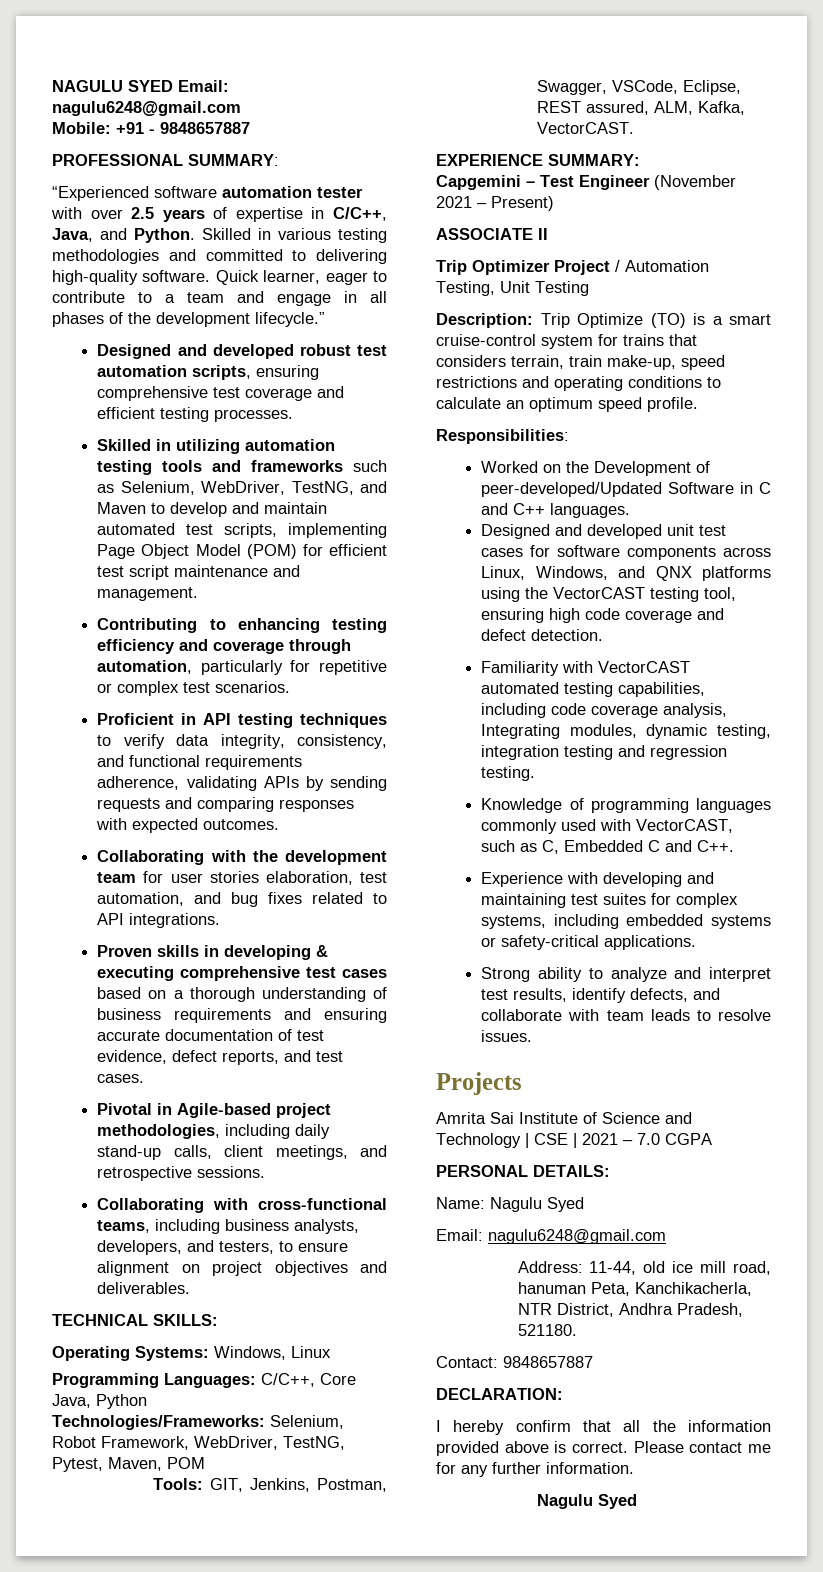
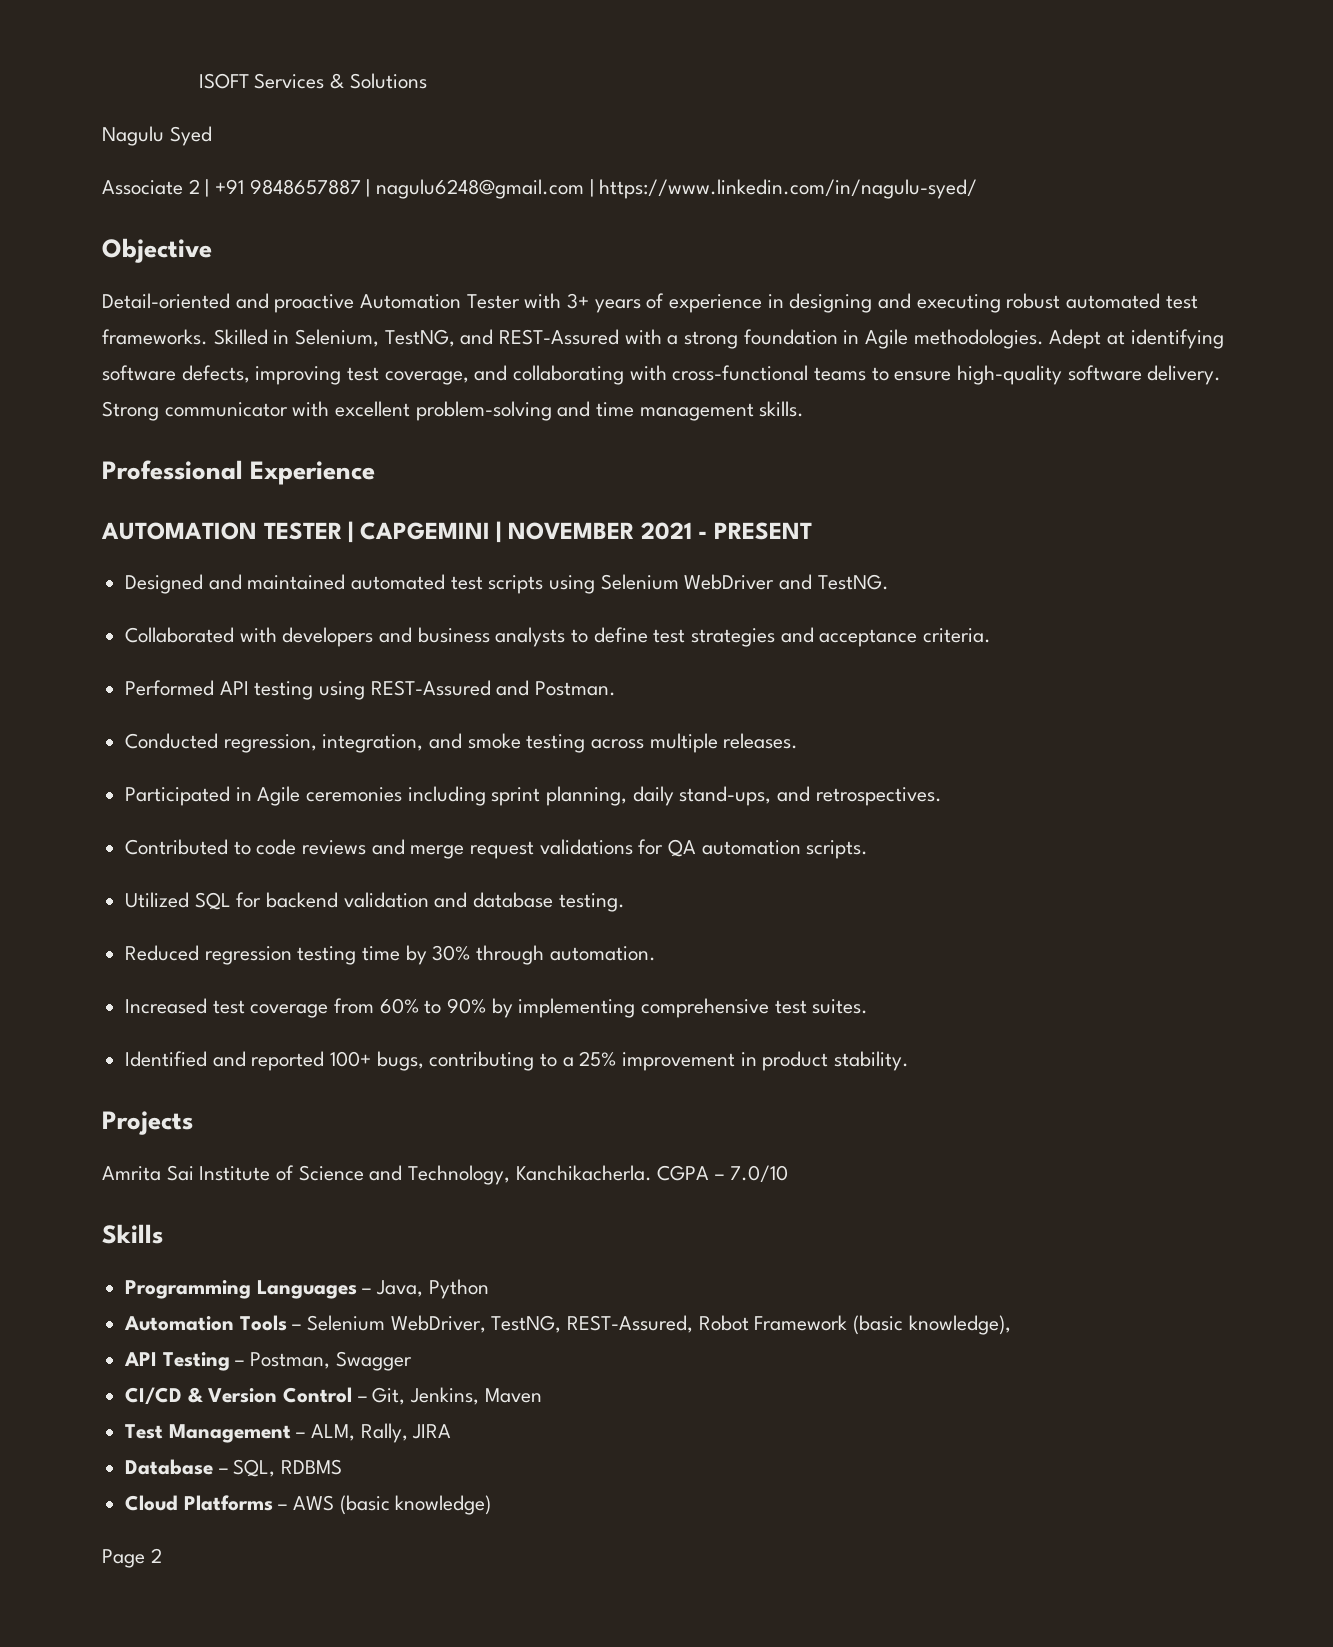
[52,80,229,92] [52,101,241,116] [52,122,250,134] [52,154,279,166] [52,186,363,201] [51,207,387,222] [52,228,387,243] [52,249,387,264] [52,270,387,285] [52,291,387,306] [52,312,325,327] [97,344,388,359] [97,365,320,380] [97,386,345,401] [97,407,294,422] [97,439,336,454] [97,460,388,475] [97,481,388,495] [97,502,328,517] [97,523,388,538] [97,544,387,559] [97,565,301,580] [97,587,199,601] [97,618,388,633] [97,639,352,654] [97,660,387,675] [97,681,291,696] [97,713,387,728] [97,734,387,749] [97,755,303,770] [97,776,388,791] [97,797,355,812] [96,818,280,833] [97,850,387,865] [97,871,387,885] [97,892,388,907] [97,913,221,928] [97,945,329,960] [97,966,388,981] [97,987,387,1002] [97,1008,388,1023] [97,1029,325,1041] [97,1050,344,1065] [97,1074,145,1083] [97,1103,332,1118] [97,1124,331,1139] [97,1145,388,1160] [97,1166,266,1181] [97,1198,387,1213] [97,1219,360,1234] [97,1240,349,1255] [97,1261,388,1276] [97,1282,191,1294] [52,1314,218,1326] [52,1346,331,1361] [52,1373,356,1388] [52,1394,147,1409] [52,1415,344,1430] [52,1436,345,1450] [52,1457,205,1472] [152,1478,387,1492] [536,80,741,95] [536,101,745,115] [536,122,634,134] [436,154,640,166] [436,175,736,190] [436,196,554,211] [436,228,548,240] [436,260,709,275] [436,281,589,296] [436,313,771,328] [436,334,697,349] [436,355,725,370] [436,376,721,391] [436,397,698,412] [436,429,569,444] [481,461,711,476] [481,482,771,497] [481,503,631,518] [481,524,727,539] [481,545,771,560] [481,566,771,581] [481,587,737,602] [481,608,725,623] [481,629,604,641] [481,661,691,676] [481,682,706,697] [481,703,728,718] [481,724,771,739] [481,745,728,760] [481,766,536,781] [481,798,771,813] [481,819,734,834] [481,840,735,854] [481,872,715,887] [481,893,739,908] [481,914,771,929] [481,935,697,950] [481,967,771,982] [481,988,721,1003] [481,1009,771,1021] [481,1030,533,1042] NAGULU SYED Email: nagulu6248@gmail.com // Mobile: +91 - 9848657887 // PROFESSIONAL SUMMARY: // “Experienced software automation tester with over 2.5 years of expertise in C/C++, Java, and Python. Skilled in various testing methodologies and committed to delivering high-quality software. Quick learner, eager to contribute to a team and engage in all phases of the development lifecycle.” // Designed and developed robust test automation scripts, ensuring comprehensive test coverage and efficient testing processes. // Skilled in utilizing automation testing tools and frameworks such as Selenium, WebDriver, TestNG, and Maven to develop and maintain automated test scripts, implementing Page Object Model (POM) for efficient test script maintenance and management. // Contributing to enhancing testing efficiency and coverage through automation, particularly for repetitive or complex test scenarios. // Proficient in API testing techniques to verify data integrity, consistency, and functional requirements adherence, validating APIs by sending requests and comparing responses with expected outcomes. // Collaborating with the development team for user stories elaboration, test automation, and bug fixes related to API integrations. // Proven skills in developing & executing comprehensive test cases based on a thorough understanding of business requirements and ensuring accurate documentation of test evidence, defect reports, and test cases. // Pivotal in Agile-based project methodologies, including daily stand-up calls, client meetings, and retrospective sessions. // Collaborating with cross-functional teams, including business analysts, developers, and testers, to ensure alignment on project objectives and deliverables. // TECHNICAL SKILLS: // Operating Systems: Windows, Linux // Programming Languages: C/C++, Core Java, Python // Technologies/Frameworks: Selenium, Robot Framework, WebDriver, TestNG, Pytest, Maven, POM // Tools: GIT, Jenkins, Postman, Swagger, VSCode, Eclipse, REST assured, ALM, Kafka, VectorCAST. // EXPERIENCE SUMMARY: // Capgemini – Test Engineer (November 2021 – Present) // ASSOCIATE II // Trip Optimizer Project / Automation Testing, Unit Testing // Description: Trip Optimize (TO) is a smart cruise-control system for trains that considers terrain, train make-up, speed restrictions and operating conditions to calculate an optimum speed profile. // Responsibilities: // Worked on the Development of peer-developed/Updated Software in C and C++ languages. // Designed and developed unit test cases for software components across Linux, Windows, and QNX platforms using the VectorCAST testing tool, ensuring high code coverage and defect detection. // Familiarity with VectorCAST automated testing capabilities, including code coverage analysis, Integrating modules, dynamic testing, integration testing and regression testing. // Knowledge of programming languages commonly used with VectorCAST, such as C, Embedded C and C++. // Experience with developing and maintaining test suites for complex systems, including embedded systems or safety-critical applications. // Strong ability to analyze and interpret test results, identify defects, and collaborate with team leads to resolve issues. -> [198,73,427,89] [102,126,212,146] [102,179,978,199] [102,238,212,263] [102,293,1198,313] [102,329,1224,349] [102,365,1222,385] [102,401,805,421] [102,460,376,485] [101,521,812,543] [125,574,889,594] [125,627,992,647] [125,680,617,700] [125,733,799,753] [125,786,942,806] [125,839,869,859] [125,892,625,912] [125,945,656,965] [125,998,869,1018] [125,1051,910,1071] ISOFT Services & Solutions // Nagulu Syed // Associate 2 | +91 9848657887 | nagulu6248@gmail.com | https://www.linkedin.com/in/nagulu-syed/ // Objective // Detail-oriented and proactive Automation Tester with 3+ years of experience in designing and executing robust automated test frameworks. Skilled in Selenium, TestNG, and REST-Assured with a strong foundation in Agile methodologies. Adept at identifying software defects, improving test coverage, and collaborating with cross-functional teams to ensure high-quality software delivery. Strong communicator with excellent problem-solving and time management skills. // Professional Experience // AUTOMATION TESTER | CAPGEMINI | NOVEMBER 2021 - PRESENT // Designed and maintained automated test scripts using Selenium WebDriver and TestNG. // Collaborated with developers and business analysts to define test strategies and acceptance criteria. // Performed API testing using REST-Assured and Postman. // Conducted regression, integration, and smoke testing across multiple releases. // Participated in Agile ceremonies including sprint planning, daily stand-ups, and retrospectives. // Contributed to code reviews and merge request validations for QA automation scripts. // Utilized SQL for backend validation and database testing. // Reduced regression testing time by 30% through automation. // Increased test coverage from 60% to 90% by implementing comprehensive test suites. // Identified and reported 100+ bugs, contributing to a 25% improvement in product stability.
[436,1133,712,1148] [436,1165,610,1177] [436,1197,584,1212] [436,1229,666,1244] [517,1261,771,1275] [517,1282,752,1296] [517,1303,743,1317] [517,1324,577,1336] [436,1356,593,1368] [436,1388,563,1400] [436,1420,771,1435] [436,1441,771,1456] [436,1462,634,1477] [536,1494,637,1509] Technology | CSE | 2021 – 7.0 CGPA // PERSONAL DETAILS: // Name: Nagulu Syed // Email: nagulu6248@gmail.com // Address: 11-44, old ice mill road, hanuman Peta, Kanchikacherla, NTR District, Andhra Pradesh, 521180. // Contact: 9848657887 // DECLARATION: // I hereby confirm that all the information provided above is correct. Please contact me for any further information. // Nagulu Syed -> [408,1165,788,1185] [102,1224,163,1244] [125,1279,489,1299] [124,1315,1011,1335] [124,1351,412,1371] [125,1387,542,1405] [125,1423,452,1443] [125,1459,343,1477] [125,1495,492,1515] [102,1548,162,1568] Technology, Kanchikacherla. CGPA – 7.0/10 // Skills // Programming Languages – Java, Python // Automation Tools – Selenium WebDriver, TestNG, REST-Assured, Robot Framework (basic knowledge), // API Testing – Postman, Swagger // CI/CD & Version Control – Git, Jenkins, Maven // Test Management – ALM, Rally, JIRA // Database – SQL, RDBMS // Cloud Platforms – AWS (basic knowledge) // Page 2

